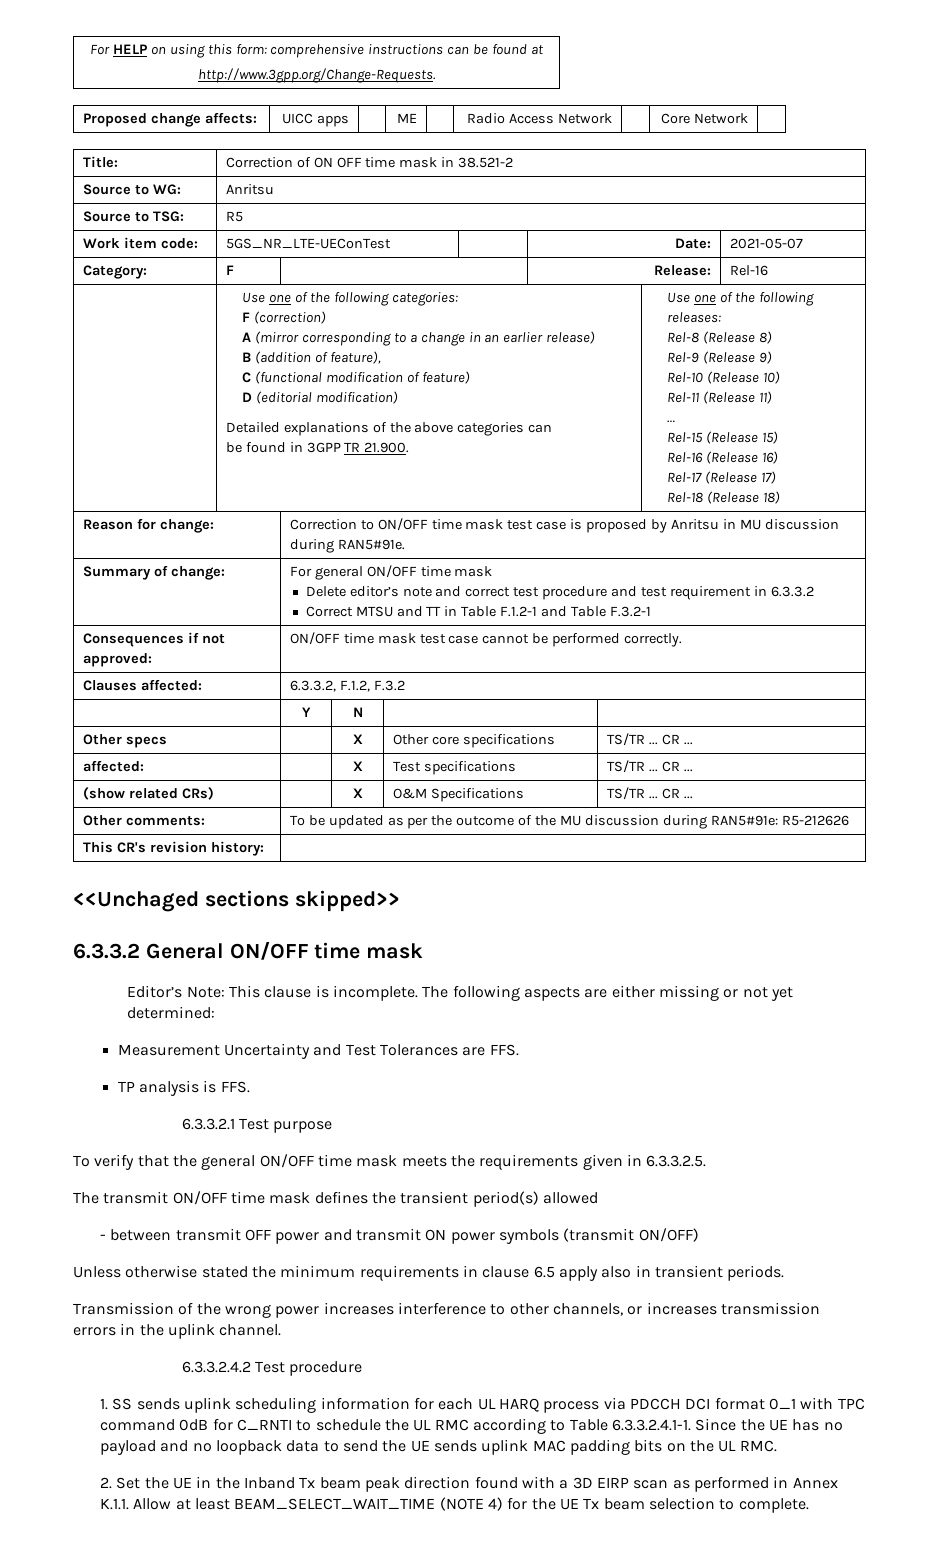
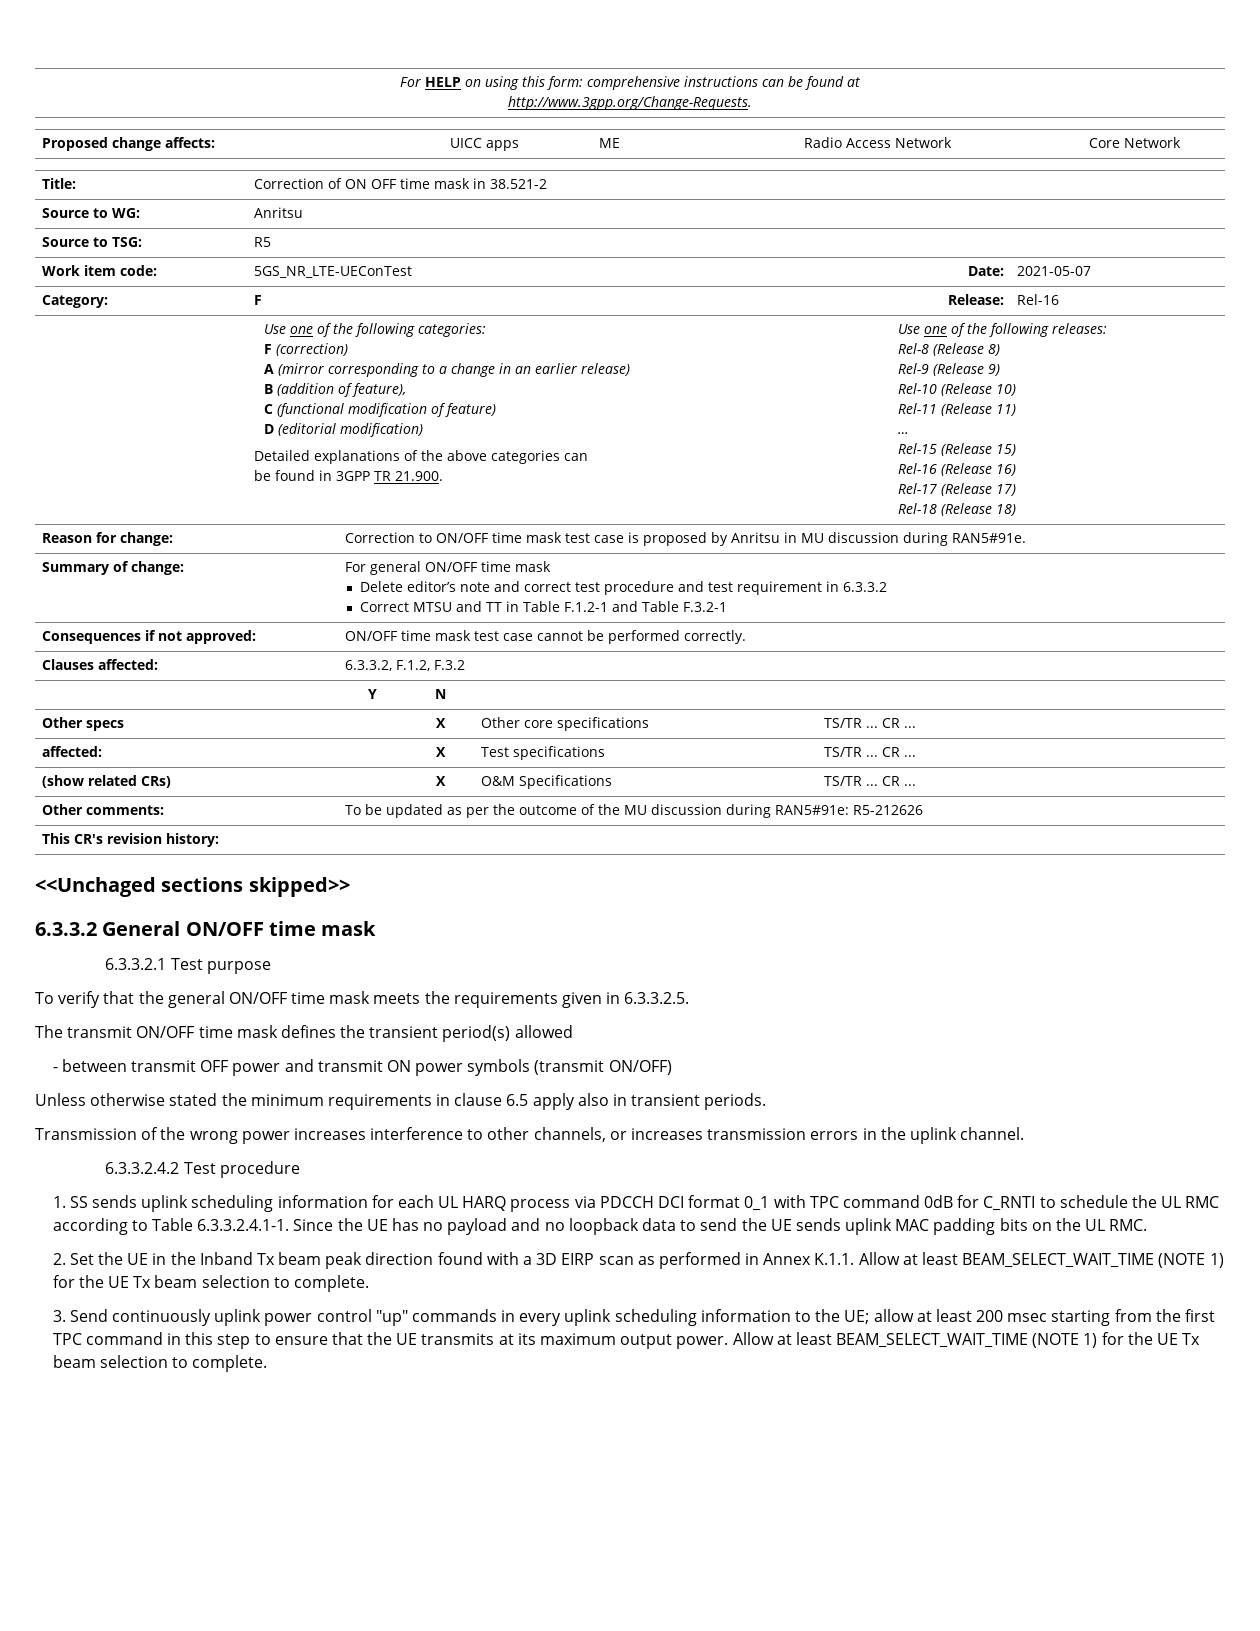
[127,985,793,1001] [127,1006,216,1019] [117,1043,519,1059] [117,1080,250,1096] // Editor’s Note: This clause is incomplete. The following aspects are either missing or not yet determined: // Measurement Uncertainty and Test Tolerances are FFS. // TP analysis is FFS. -> (377, 928) none
[488,1497,809,1513] 4) for the UE Tx beam selection to complete. -> [1209,1253,1224,1268] [52,1275,369,1292] [52,1309,1216,1326] [52,1332,1201,1349] [52,1355,268,1372] 1) for the UE Tx beam selection to complete. // 3. Send continuously uplink power control "up" commands in every uplink scheduling information to the UE; allow at least 200 msec starting from the first TPC command in this step to ensure that the UE transmits at its maximum output power. Allow at least BEAM_SELECT_WAIT_TIME (NOTE 1) for the UE Tx beam selection to complete.

